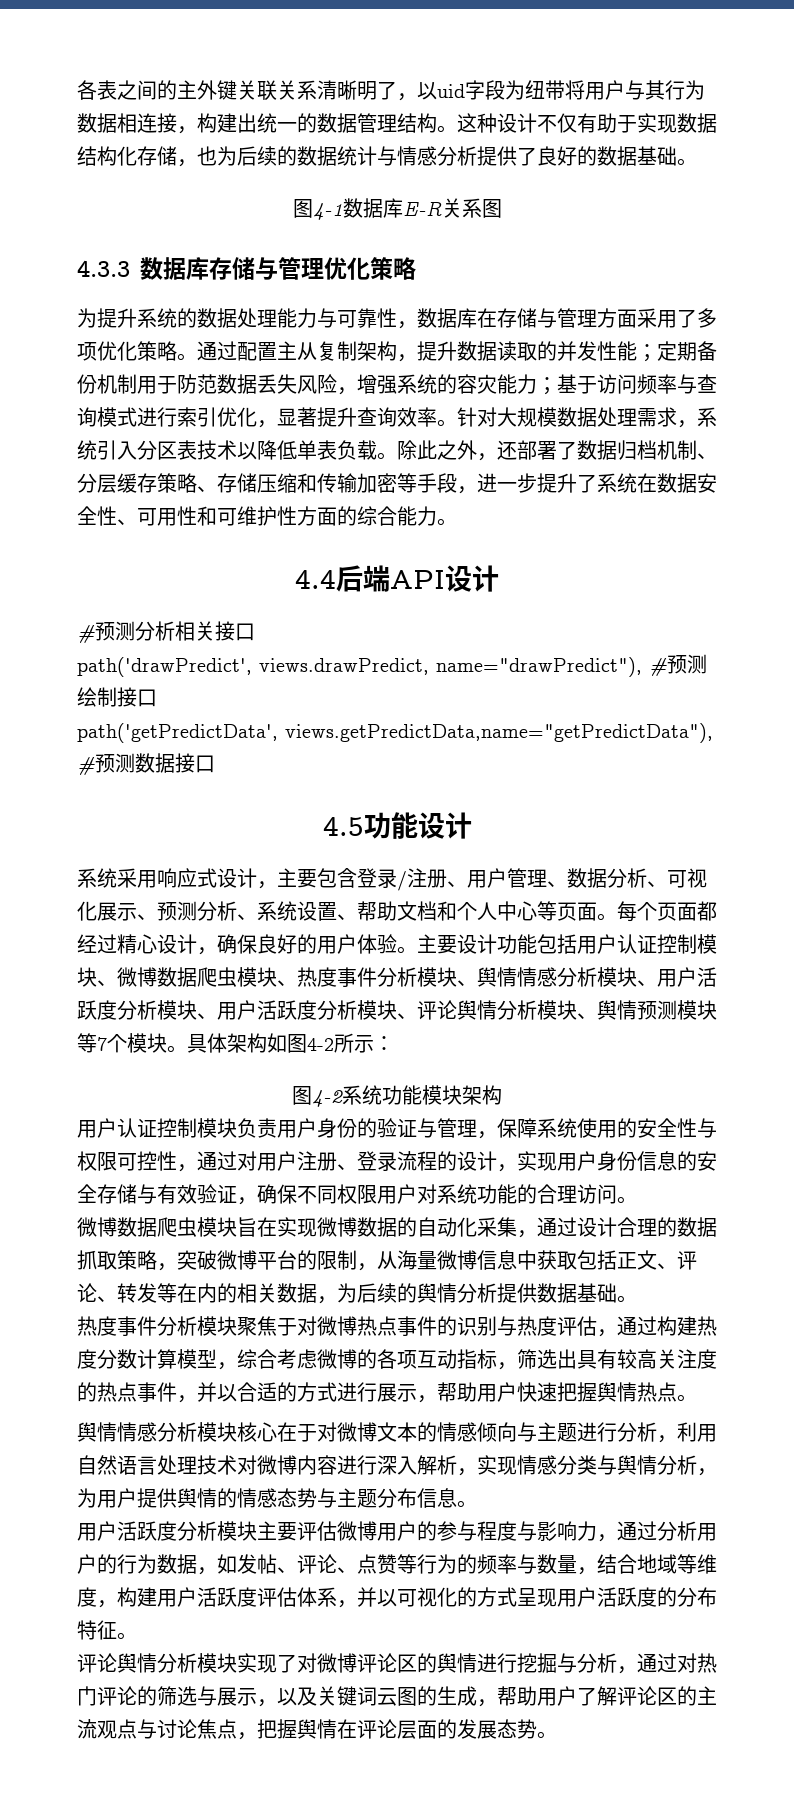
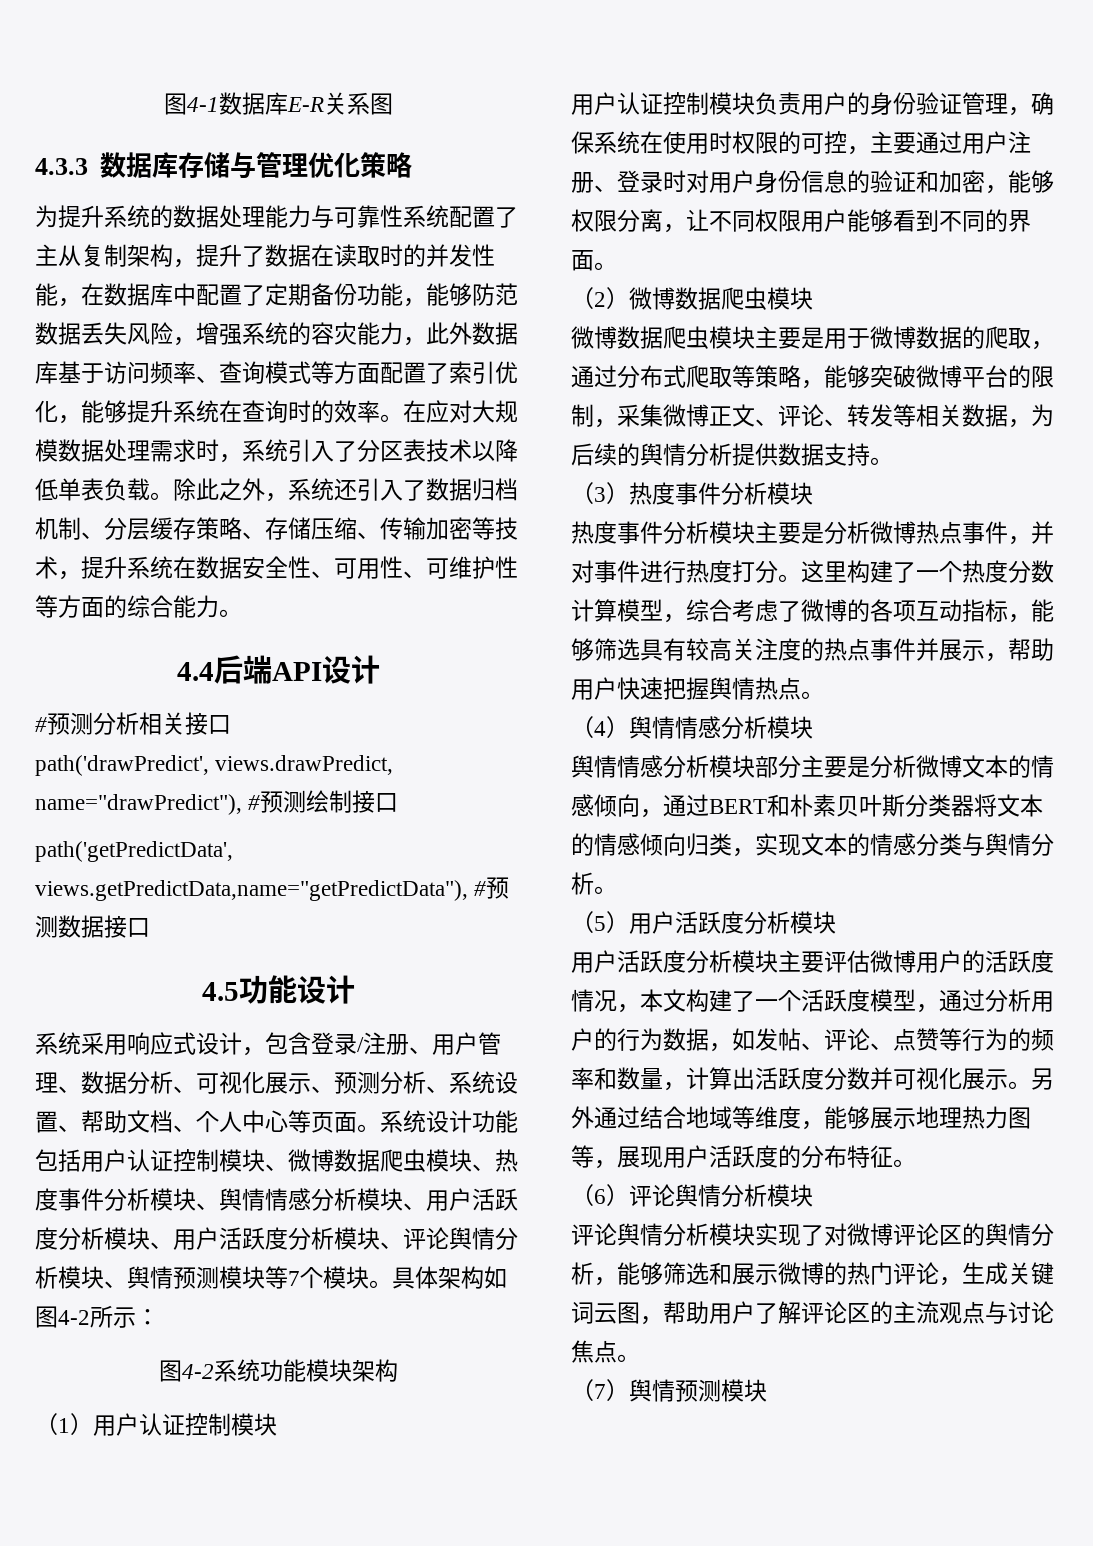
[77,80,705,101] [77,113,717,134] [77,146,697,167] 各表之间的主外键关联关系清晰明了，以uid字段为纽带将用户与其行为数据相连接，构建出统一的数据管理结构。这种设计不仅有助于实现数据结构化存储，也为后续的数据统计与情感分析提供了良好的数据基础。 // -> (164, 104) none
[397,308,717,329] [77,341,277,361] ，数据库在存储与管理方面采用了多项优化策略。通过配置 -> [403,205,518,228] 系统配置了
[457,341,717,362] [77,374,177,394] 数据读取的并发性能；定期备份机制用于 -> [242,244,495,267] [35,283,472,307] 了数据在读取时的并发性能，在数据库中配置了定期备份功能，能够
[537,377,557,395] ； -> [403,322,518,346] [35,361,58,384] ，此外数据库
[677,374,697,394] 与 -> [196,376,219,383] 、
[137,407,477,428] 进行索引优化，显著提升查询效率。针 -> [311,361,518,384] [35,400,449,424] 等方面配置了索引优化，能够提升系统在查询时的效率。在应
(677, 417) none -> [196,439,219,461] 时
(137, 450) none -> [334,441,357,462] 了
[497,440,557,460] 还部署 -> [288,478,403,501] 系统还引入
[297,473,317,493] 和 -> [357,532,380,539] 、
[417,473,597,494] 手段，进一步提升了 -> [495,517,518,540] [35,556,127,580] 技术，提升
[197,506,217,526] 和 -> [403,571,426,578] 、
(297, 516) none -> [35,595,58,618] 等
[277,868,317,888] 主要 -> (265, 1051) none
[437,901,457,921] 和 -> [173,1125,196,1132] 、
[617,901,717,922] [77,934,457,955] 每个页面都经过精心设计，确保良好的用户体验。主要 -> [380,1110,426,1133] 系统
(502, 1095) none -> [35,1413,277,1436] // （1）用户认证控制模块
[317,1118,717,1139] [77,1151,717,1172] [77,1184,637,1205] [77,1217,717,1238] [77,1250,177,1271] 身份的验证与管理，保障系统使用的安全性与权限可控性，通过对用户注册、登录流程的设计，实现用户身份信息的安全存储与有效验证，确保不同权限用户对系统功能的合理访问。 // 微博数据爬虫模块旨在实现微博数据的自动化采集，通过设计合理的数据抓取策略， -> [847,92,1054,116] [571,131,1031,155] [571,170,1054,194] [571,209,1031,233] [571,250,617,271] [571,287,813,310] [571,326,1054,350] [571,365,870,389] 的身份验证管理，确保系统在使用时权限的可控，主要通过用户注册、登录时对用户身份信息的验证和加密，能够权限分离，让不同权限用户能够看到不同的界面。 // （2）微博数据爬虫模块 // 微博数据爬虫模块主要是用于微博数据的爬取，通过分布式爬取等策略，能够
[377,1250,617,1270] 从海量微博信息中获取包括 -> [617,404,709,427] 采集微博
[177,1283,237,1303] 在内的 -> (916, 415) none
[577,1283,637,1303] [77,1316,317,1336] 基础。 // 热度事件分析模块聚焦于对 -> [824,443,893,466] [571,482,813,505] [571,521,870,544] 支持。 // （3）热度事件分析模块 // 热度事件分析模块主要是分析
[437,1316,697,1337] 的识别与热度评估，通过构建 -> [1008,521,1054,545] [571,560,962,583] ，并对事件进行热度打分。这里构建了一个
(317, 1359) none -> [778,601,801,622] 了
[517,1349,577,1369] 筛选出 -> [1031,599,1054,622] [571,638,640,661] 能够筛选
[177,1382,377,1403] ，并以合适的方式进行 -> [916,638,939,661] 并
[77,1422,337,1442] 舆情情感分析模块核心在于对 -> [571,716,813,739] [571,755,916,778] （4）舆情情感分析模块 // 舆情情感分析模块部分主要是分析
[517,1422,717,1443] [77,1455,517,1476] 与主题进行分析，利用自然语言处理技术对微博内容进行深入解析，实现 -> [640,794,1043,818] [571,833,870,857] ，通过BERT和朴素贝叶斯分类器将文本的情感倾向归类，实现文本的
[697,1468,717,1476] [77,1488,477,1508] ，为用户提供舆情的情感态势与主题分布信息。 -> [594,886,617,894] [571,911,836,934] 。 // （5）用户活跃度分析模块
[437,1521,597,1541] 参与程度与影响力 -> [985,950,1054,973] [571,989,916,1013] 活跃度情况，本文构建了一个活跃度模型
[517,1554,717,1575] [77,1587,537,1608] 与数量，结合地域等维度，构建用户活跃度评估体系，并以可视化的方式呈 -> [594,1067,1054,1091] [571,1106,1031,1130] [571,1145,640,1169] 和数量，计算出活跃度分数并可视化展示。另外通过结合地域等维度，能够展示地理热力图等，展
(137, 1636) none -> [571,1184,813,1207] // （6）评论舆情分析模块
[477,1653,717,1674] [77,1686,317,1707] 进行挖掘与分析，通过对热门评论的筛选与展示，以及 -> [1031,1223,1054,1246] [571,1262,1008,1286] 分析，能够筛选和展示微博的热门评论，生成
[417,1686,477,1706] 的生成 -> (640, 1313) none
[237,1719,557,1740] ，把握舆情在评论层面的发展态势。 -> [617,1354,640,1362] [571,1379,767,1402] 。 // （7）舆情预测模块

